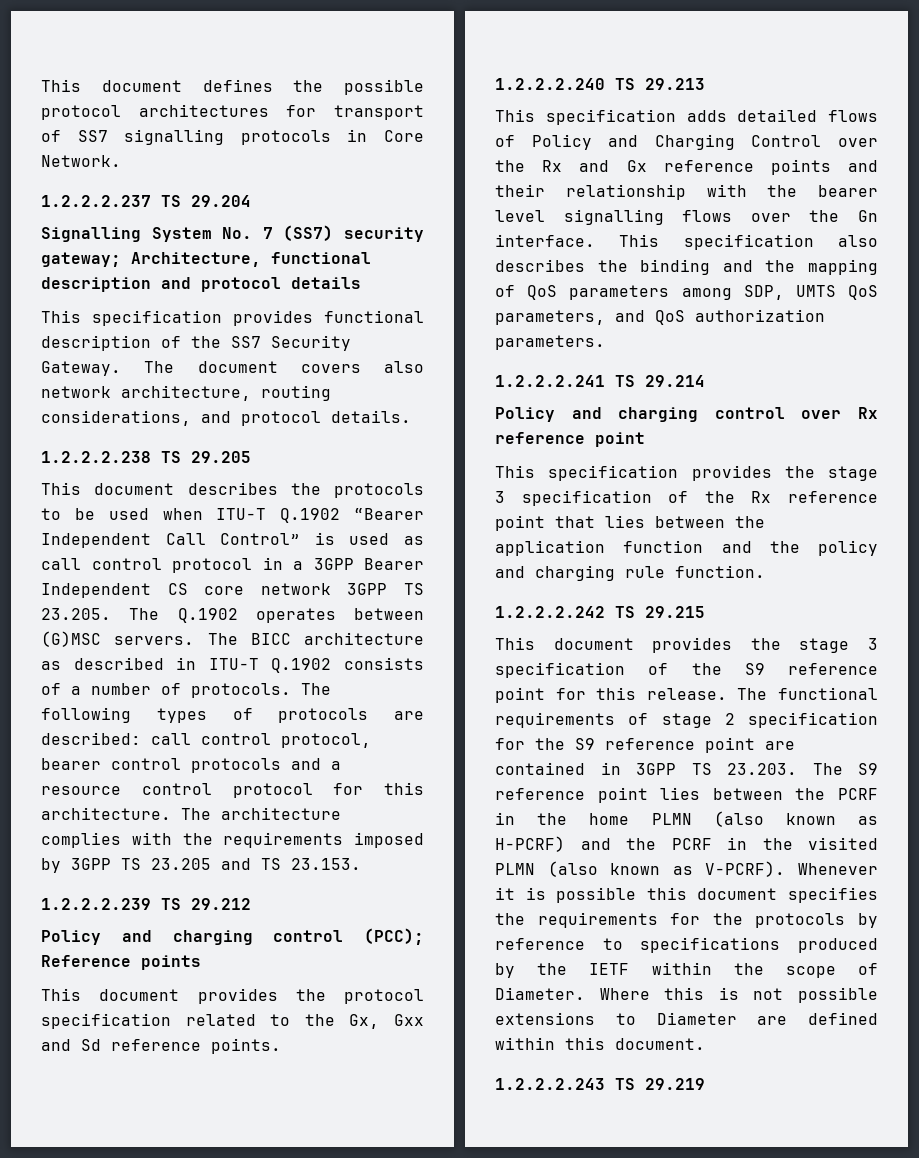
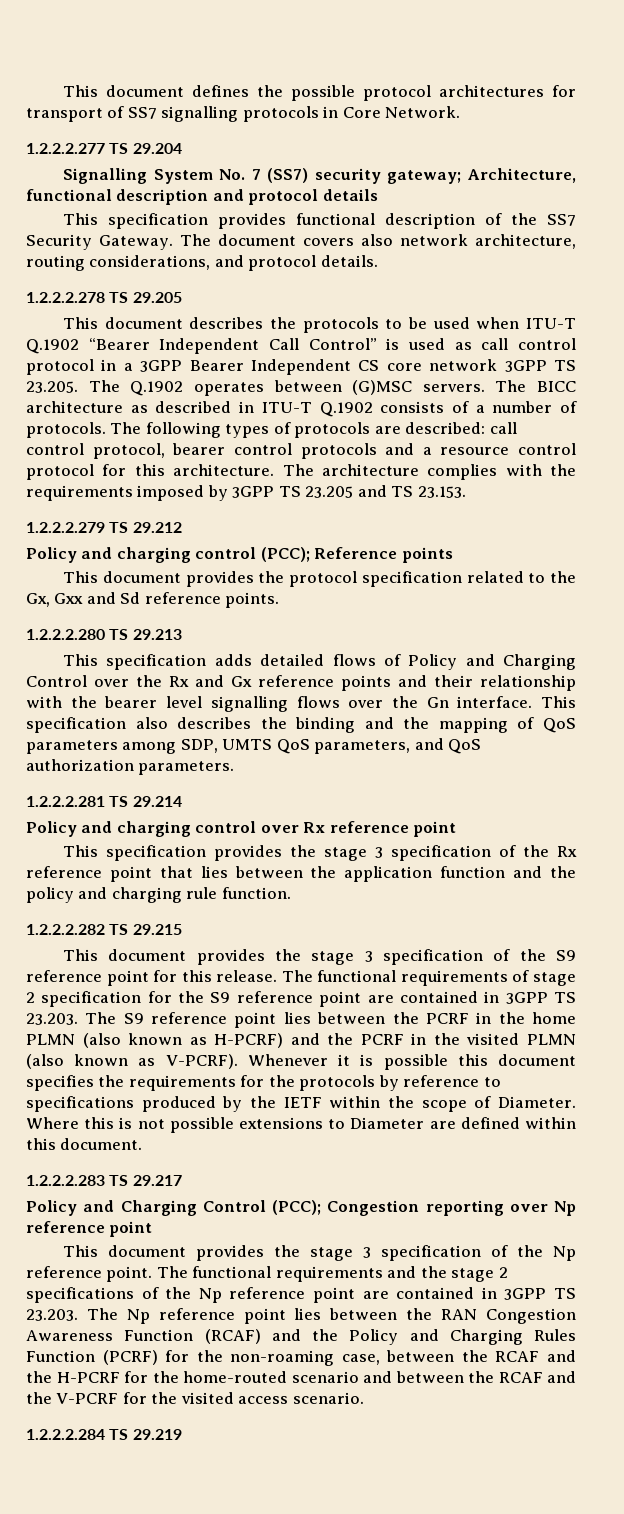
[41,195,151,207] 1.2.2.2.237 -> [26,143,105,154] 1.2.2.2.277
[41,451,151,463] 1.2.2.2.238 -> [26,292,105,303] 1.2.2.2.278
[41,898,151,910] 1.2.2.2.239 -> [26,522,105,533] 1.2.2.2.279
[495,78,605,90] 1.2.2.2.240 -> [26,629,105,640] 1.2.2.2.280
[495,375,605,387] 1.2.2.2.241 -> [26,796,105,807] 1.2.2.2.281
[495,606,605,618] 1.2.2.2.242 -> [26,924,105,935] 1.2.2.2.282
[495,1078,605,1090] 1.2.2.2.243 -> [26,1175,182,1186] [26,1200,576,1216] [26,1221,153,1237] [63,1245,576,1261] [26,1266,508,1282] [26,1287,577,1303] [26,1308,577,1324] [26,1329,576,1345] [26,1350,576,1366] [26,1371,576,1383] [26,1392,364,1404] [26,1429,105,1440] 1.2.2.2.283 TS 29.217 // Policy and Charging Control (PCC); Congestion reporting over Np reference point // This document provides the stage 3 specification of the Np reference point. The functional requirements and the stage 2 specifications of the Np reference point are contained in 3GPP TS 23.203. The Np reference point lies between the RAN Congestion Awareness Function (RCAF) and the Policy and Charging Rules Function (PCRF) for the non-roaming case, between the RCAF and the H-PCRF for the home-routed scenario and between the RCAF and the V-PCRF for the visited access scenario. // 1.2.2.2.284

